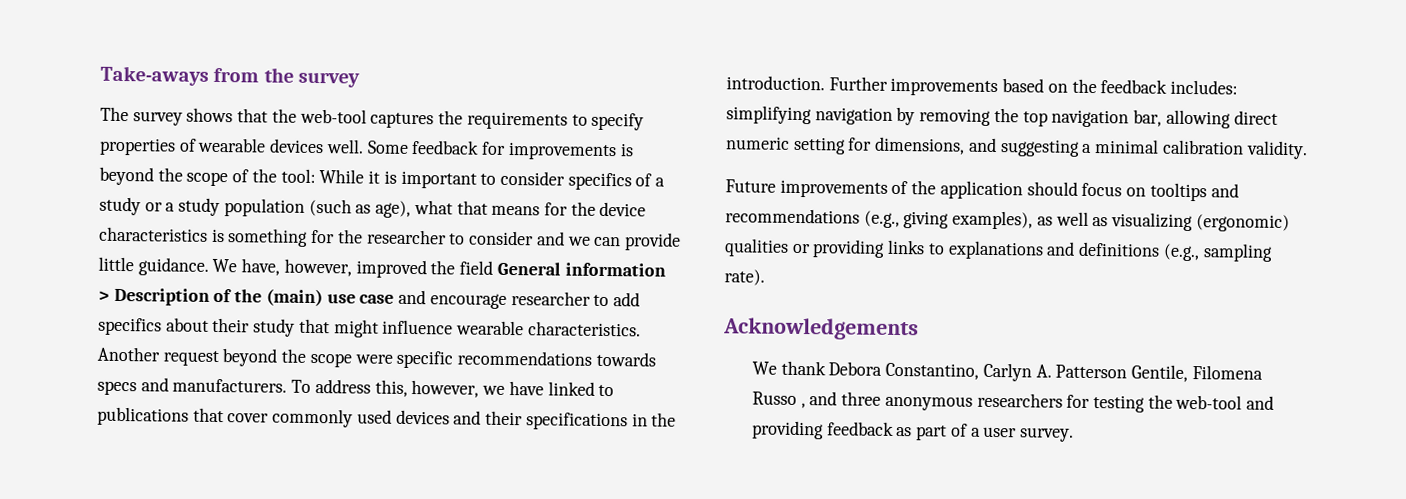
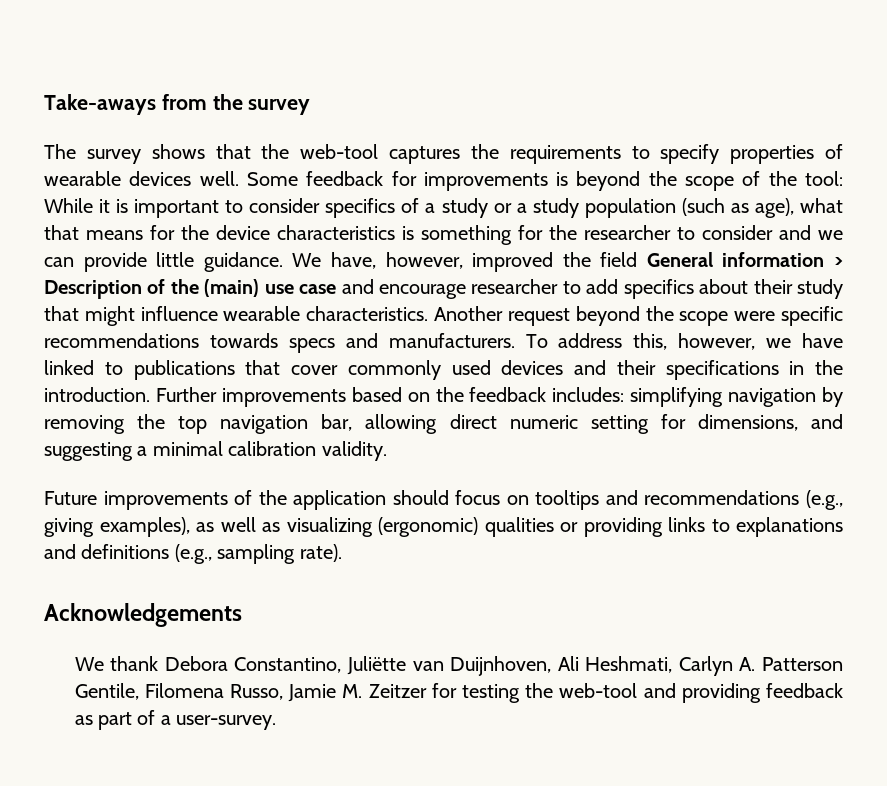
(980, 371) none -> [346,656,673,676] Juliëtte van Duijnhoven, Ali Heshmati,
[751,391,1063,411] Russo , and three anonymous researchers -> [230,684,427,702] Russo, Jamie M. Zeitzer
[983,426,1075,442] user survey. -> [176,715,277,730] user-survey.

